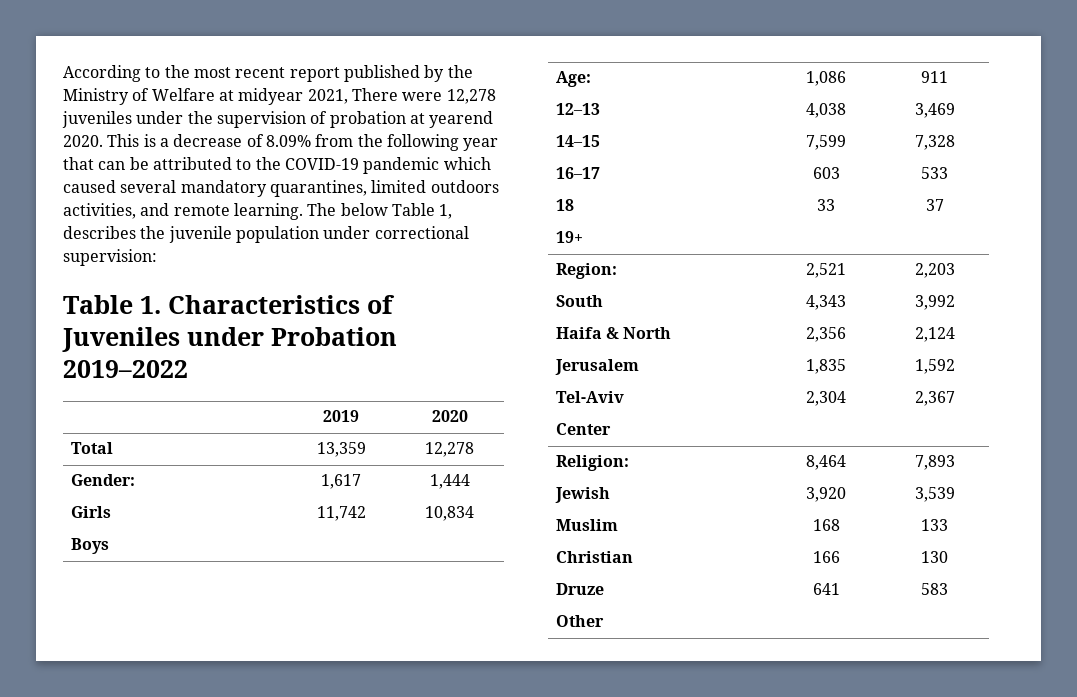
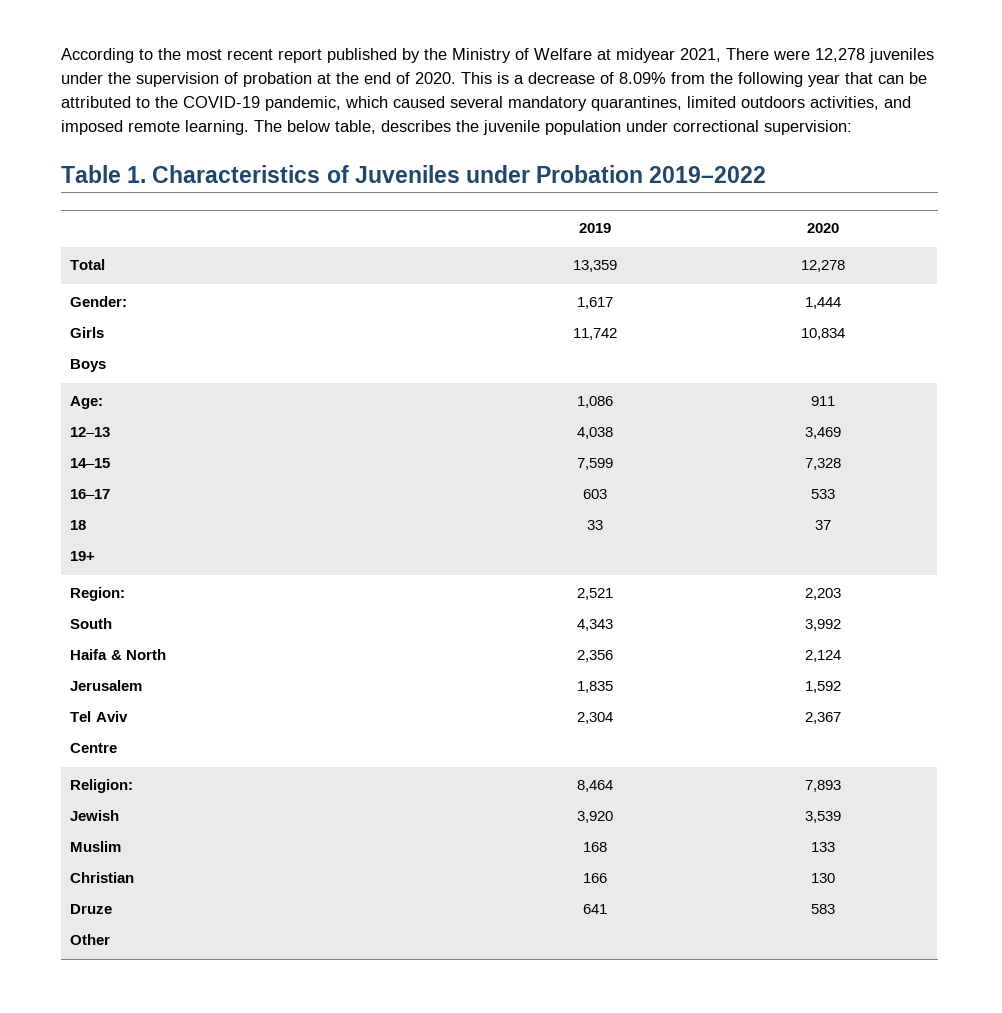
[429,111,494,128] yearend -> [336,72,410,84] the end of
[363,157,440,174] pandemic -> [265,96,341,111] pandemic,
(170, 209) none -> [61,120,123,135] imposed
[391,203,453,219] Table 1, -> [335,120,376,134] table,
[555,391,624,403] [555,423,611,435] Tel-Aviv // Center -> [70,711,128,722] [70,743,118,753] Tel Aviv // Centre

